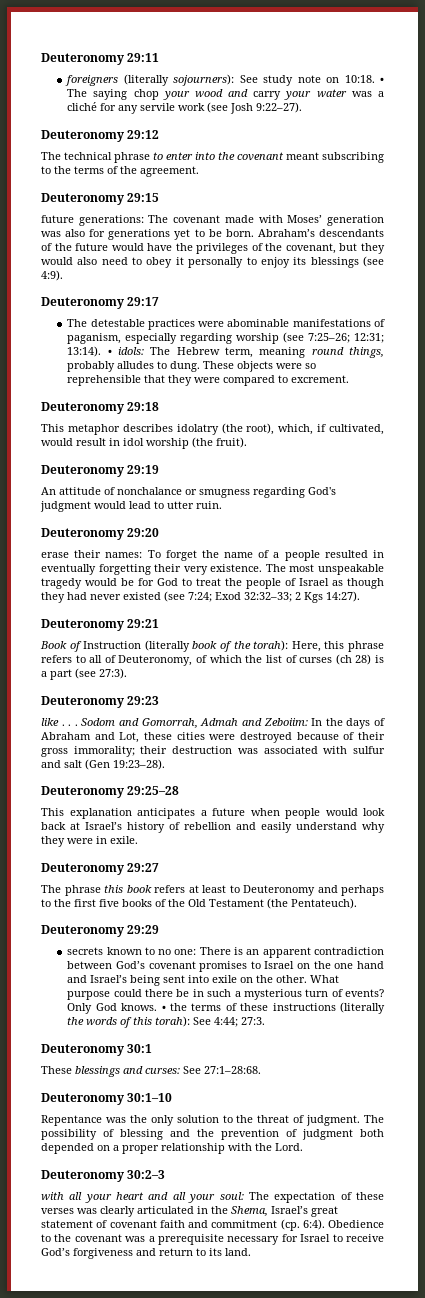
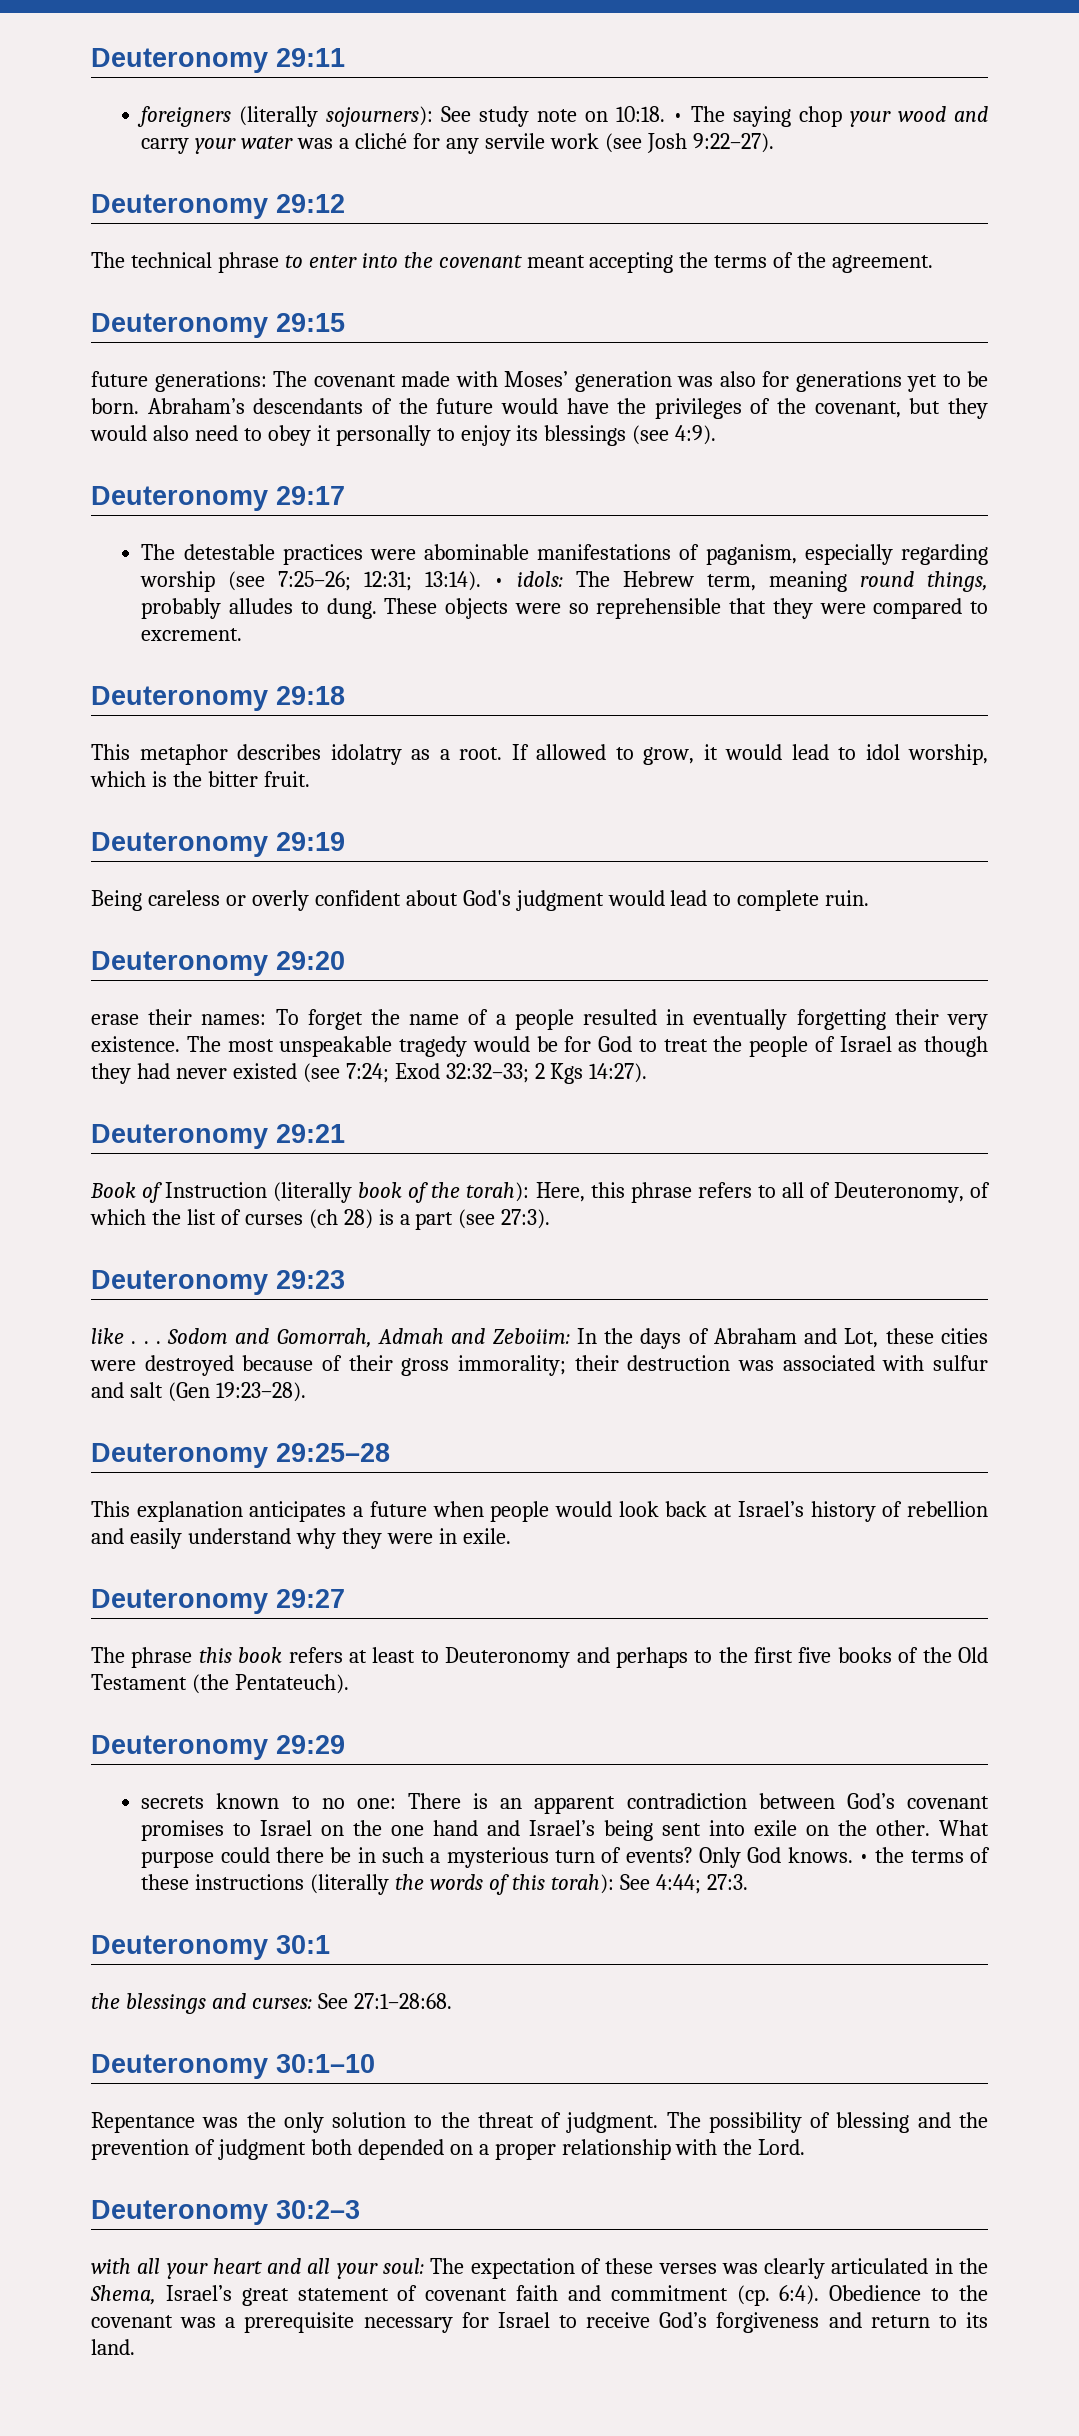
[322,152,384,163] [41,166,51,174] subscribing to -> [589,252,674,273] accepting
[221,423,384,435] [41,437,247,449] [41,465,160,477] [41,487,305,498] (the root), which, if cultivated, would result in idol worship (the fruit). // Deuteronomy 29:19 // An attitude of nonchalance or smugness regarding -> [411,744,988,765] [90,771,310,787] [91,832,345,857] [91,890,458,911] as a root. If allowed to grow, it would lead to idol worship, which is the bitter fruit. // Deuteronomy 29:19 // Being careless or overly confident about
[167,501,194,509] utter -> [737,890,820,911] complete
[41,1066,72,1074] These -> [91,1993,120,2009] the

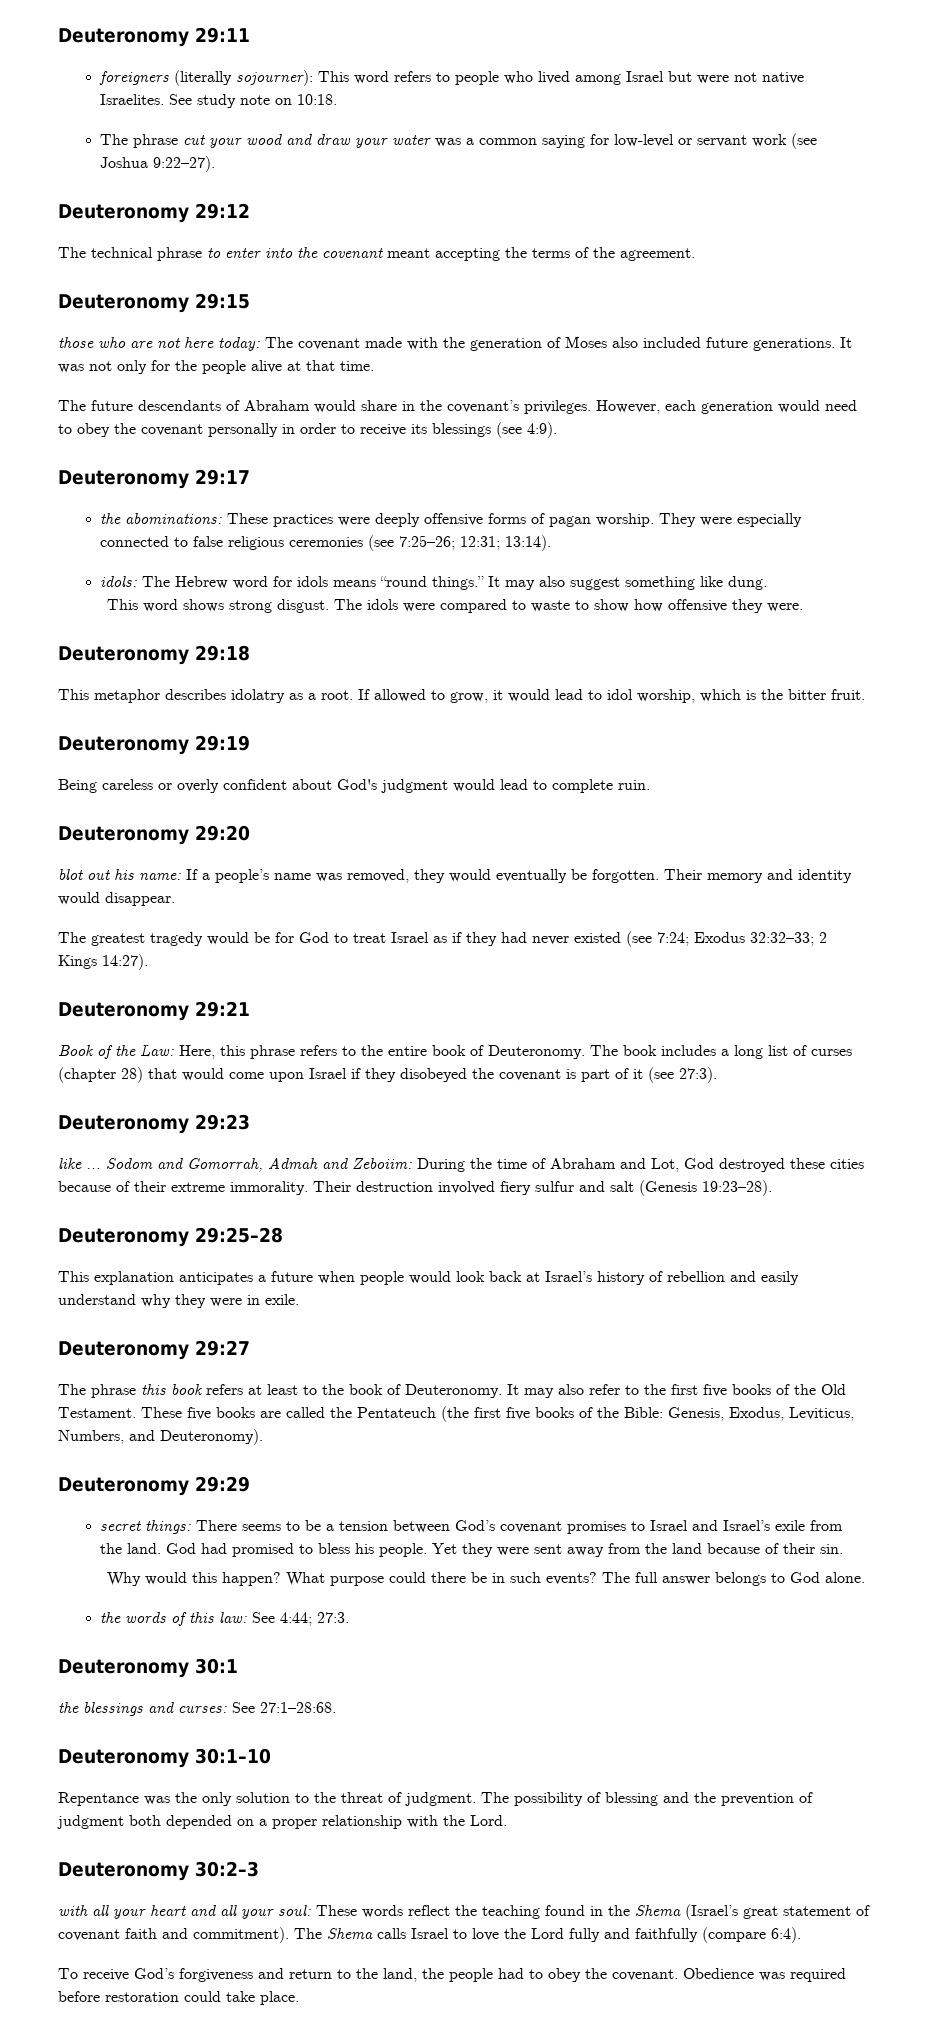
[326,106,434,127] sojourners): -> [236,70,805,86] [100,94,165,105] sojourner): This word refers to people who lived among Israel but were not native Israelites.
[673,106,843,127] • The saying chop -> [100,134,206,148] // The phrase cut
[141,138,190,154] carry -> [316,134,352,145] draw
[355,133,545,154] cliché for any servile -> [479,134,748,148] common saying for low-level or servant
[646,133,687,153] Josh -> [100,157,149,168] Joshua
[91,371,988,392] [91,398,988,419] [90,425,511,446] future generations: The covenant made with Moses’ generation was also for generations yet to be born. Abraham’s descendants of the future would have the privileges of the covenant, but they would also need to obey it personally to enjoy -> [58,336,852,351] [58,360,374,374] [58,400,857,414] [58,423,406,437] those who are not here today: The covenant made with the generation of Moses also included future generations. It was not only for the people alive at that time. // The future descendants of Abraham would share in the covenant’s privileges. However, each generation would need to obey the covenant personally in order to receive
[141,544,988,565] [140,571,216,592] The detestable practices were abominable manifestations of paganism, especially regarding worship -> [100,513,803,527] [100,536,364,550] the abominations: These practices were deeply offensive forms of pagan worship. They were especially connected to false religious ceremonies
[494,578,505,587] • -> (552, 543) //
[707,571,988,592] [141,598,988,619] [141,628,243,641] term, meaning round things, probably alludes to dung. These objects were so reprehensible that they were compared to excrement. -> [233,576,768,590] [107,599,804,613] word for idols means “round things.” It may also suggest something like dung. // This word shows strong disgust. The idols were compared to waste to show how offensive they were.
[91,1009,989,1030] [91,1036,393,1057] erase their names: To forget the name of a people resulted in eventually forgetting their very existence. The most unspeakable -> [58,869,852,883] [58,892,175,906] [58,932,145,946] blot out his name: If a people’s name was removed, they would eventually be forgotten. Their memory and identity would disappear. // The greatest
[713,1036,835,1057] the people of -> (386, 938) none
[924,1036,988,1057] though -> [452,932,462,943] if
[394,1063,440,1079] Exod -> [694,932,745,943] Exodus
[550,1063,584,1084] Kgs -> [58,955,97,969] Kings
[165,1182,530,1203] Instruction (literally book of the torah): -> [115,1045,174,1057] the Law:
[781,1182,990,1203] [90,1209,454,1230] all of Deuteronomy, of which the list of curses (ch 28) is a part -> [361,1045,852,1059] [58,1067,643,1083] the entire book of Deuteronomy. The book includes a long list of curses (chapter 28) that would come upon Israel if they disobeyed the covenant is part of it
[131,1341,161,1344] . . . -> [86,1168,101,1169] …
[576,1328,682,1349] In the days -> [417,1158,527,1172] During the time
[885,1328,989,1344] [90,1355,925,1376] these cities were destroyed because of their gross immorality; their destruction was associated with -> [684,1158,864,1172] [58,1181,531,1195] God destroyed these cities because of their extreme immorality. Their destruction involved fiery
[167,1382,210,1402] (Gen -> [639,1180,697,1196] (Genesis
[445,1647,688,1668] Deuteronomy and perhaps -> [322,1384,620,1398] the book of Deuteronomy. It may also refer
[91,1674,349,1694] [91,1735,345,1760] [141,1793,747,1814] Testament (the Pentateuch). // Deuteronomy 29:29 // secrets known to no one: There is an apparent contradiction -> [58,1406,854,1422] [58,1429,263,1445] [58,1476,250,1496] [100,1520,389,1534] Testament. These five books are called the Pentateuch (the first five books of the Bible: Genesis, Exodus, Leviticus, Numbers, and Deuteronomy). // Deuteronomy 29:29 // secret things: There seems to be a tension
[321,1820,931,1841] on the one hand and Israel’s being sent into exile on the other. -> [692,1520,844,1531] [100,1543,844,1557] [107,1572,282,1586] and Israel’s exile from the land. God had promised to bless his people. Yet they were sent away from the land because of their sin. // Why would this happen?
[430,1847,990,1868] [141,1874,390,1895] a mysterious turn of events? Only God knows. • the terms of these instructions (literally -> [546,1572,866,1586] events? The full answer belongs to God alone. //
[550,1874,614,1894] torah): -> [219,1612,248,1623] law:
[430,2258,988,2279] [90,2285,232,2305] The expectation of these verses was clearly articulated in the Shema, Israel’s -> [316,1904,738,1920] These words reflect the teaching found in the Shema (Israel’s
[610,2285,988,2306] [91,2312,578,2333] commitment (cp. 6:4). Obedience to the covenant was a prerequisite necessary for Israel to -> [193,1927,801,1943] [58,1968,78,1979] commitment). The Shema calls Israel to love the Lord fully and faithfully (compare 6:4). // To
[966,2312,988,2328] [91,2339,135,2355] its land. -> [356,1968,846,1982] [58,1991,299,2005] the land, the people had to obey the covenant. Obedience was required before restoration could take place.

